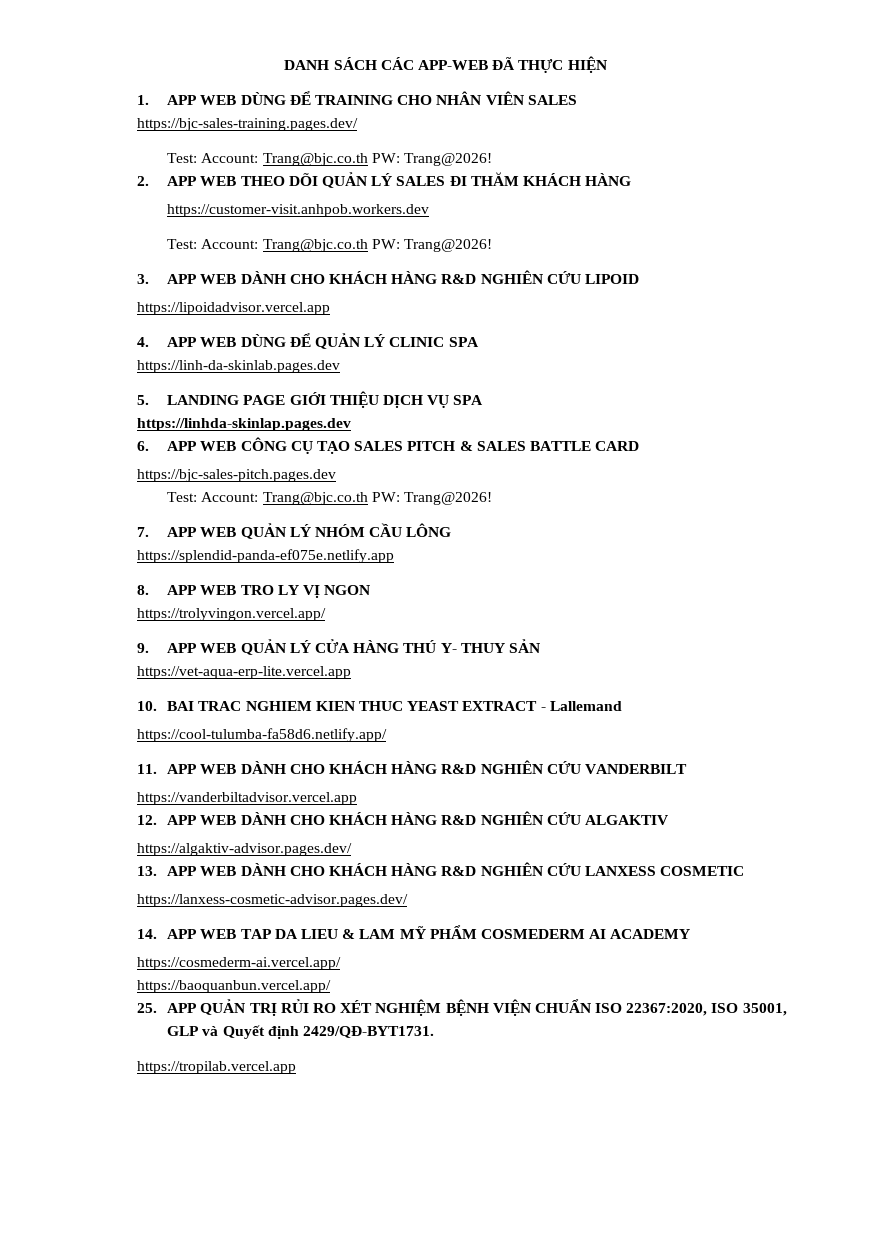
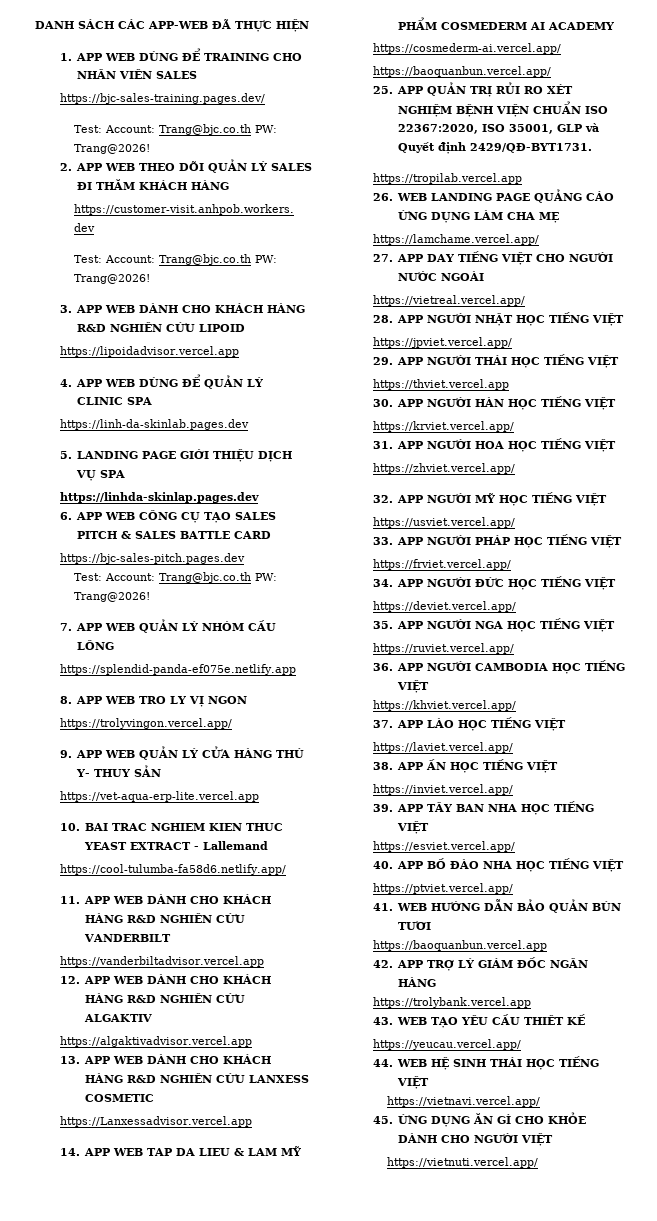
[136,843,352,856] https://algaktiv-advisor.pages.dev/ -> [59,1036,252,1047] https://algaktivadvisor.vercel.app
[136,894,408,907] https://lanxess-cosmetic-advisor.pages.dev/ -> [59,1116,252,1127] https://Lanxessadvisor.vercel.app
(296, 1067) none -> [372,189,615,203] [398,210,560,223] [372,234,539,245] [372,251,614,265] [398,271,485,281] [372,295,525,306] [372,312,625,326] [372,337,512,348] [372,354,620,368] [372,379,509,390] [372,396,617,410] [372,421,514,432] [372,438,617,452] [372,463,515,474] [372,492,608,506] [372,517,515,528] [372,534,623,548] [372,559,511,570] [372,576,617,590] [372,601,516,612] [372,618,616,632] [372,643,514,654] [372,660,626,674] [397,680,430,693] [372,700,516,711] [372,717,567,731] [372,742,513,753] [372,759,559,773] [372,784,513,795] [372,801,595,815] [397,821,430,834] [372,841,515,852] [372,858,625,872] [372,883,513,894] [372,899,622,913] [398,920,432,930] [372,940,547,951] [372,957,589,971] [398,977,437,987] [372,997,531,1008] [372,1014,586,1028] [372,1039,521,1050] [372,1056,600,1070] [397,1076,430,1089] [387,1096,541,1107] [372,1112,587,1127] [398,1133,554,1146] [387,1157,539,1168] // 26. WEB LANDING PAGE QUẢNG CÁO ỨNG DỤNG LÀM CHA MẸ // https://lamchame.vercel.app/ // 27. APP DAY TIẾNG VIỆT CHO NGƯỜI NƯỚC NGOÀI // https://vietreal.vercel.app/ // 28. APP NGƯỜI NHẬT HỌC TIẾNG VIỆT // https://jpviet.vercel.app/ // 29. APP NGƯỜI THÁI HỌC TIẾNG VIỆT // https://thviet.vercel.app // 30. APP NGƯỜI HÀN HỌC TIẾNG VIỆT // https://krviet.vercel.app/ // 31. APP NGƯỜI HOA HỌC TIẾNG VIỆT // https://zhviet.vercel.app/ // 32. APP NGƯỜI MỸ HỌC TIẾNG VIỆT // https://usviet.vercel.app/ // 33. APP NGƯỜI PHÁP HỌC TIẾNG VIỆT // https://frviet.vercel.app/ // 34. APP NGƯỜI ĐỨC HỌC TIẾNG VIỆT // https://deviet.vercel.app/ // 35. APP NGƯỜI NGA HỌC TIẾNG VIỆT // https://ruviet.vercel.app/ // 36. APP NGƯỜI CAMBODIA HỌC TIẾNG VIỆT // https://khviet.vercel.app/ // 37. APP LÀO HỌC TIẾNG VIỆT // https://laviet.vercel.app/ // 38. APP ẤN HỌC TIẾNG VIỆT // https://inviet.vercel.app/ // 39. APP TÂY BAN NHA HỌC TIẾNG VIỆT // https://esviet.vercel.app/ // 40. APP BỒ ĐÀO NHA HỌC TIẾNG VIỆT // https://ptviet.vercel.app/ // 41. WEB HƯỚNG DẪN BẢO QUẢN BÚN TƯƠI // https://baoquanbun.vercel.app // 42. APP TRỢ LÝ GIÁM ĐỐC NGÂN HÀNG // https://trolybank.vercel.app // 43. WEB TẠO YÊU CẦU THIÊT KẾ // https://yeucau.vercel.app/ // 44. WEB HỆ SINH THÁI HỌC TIẾNG VIỆT // https://vietnavi.vercel.app/ // 45. ỨNG DỤNG ĂN GÌ CHO KHỎE DÀNH CHO NGƯỜI VIỆT // https://vietnuti.vercel.app/

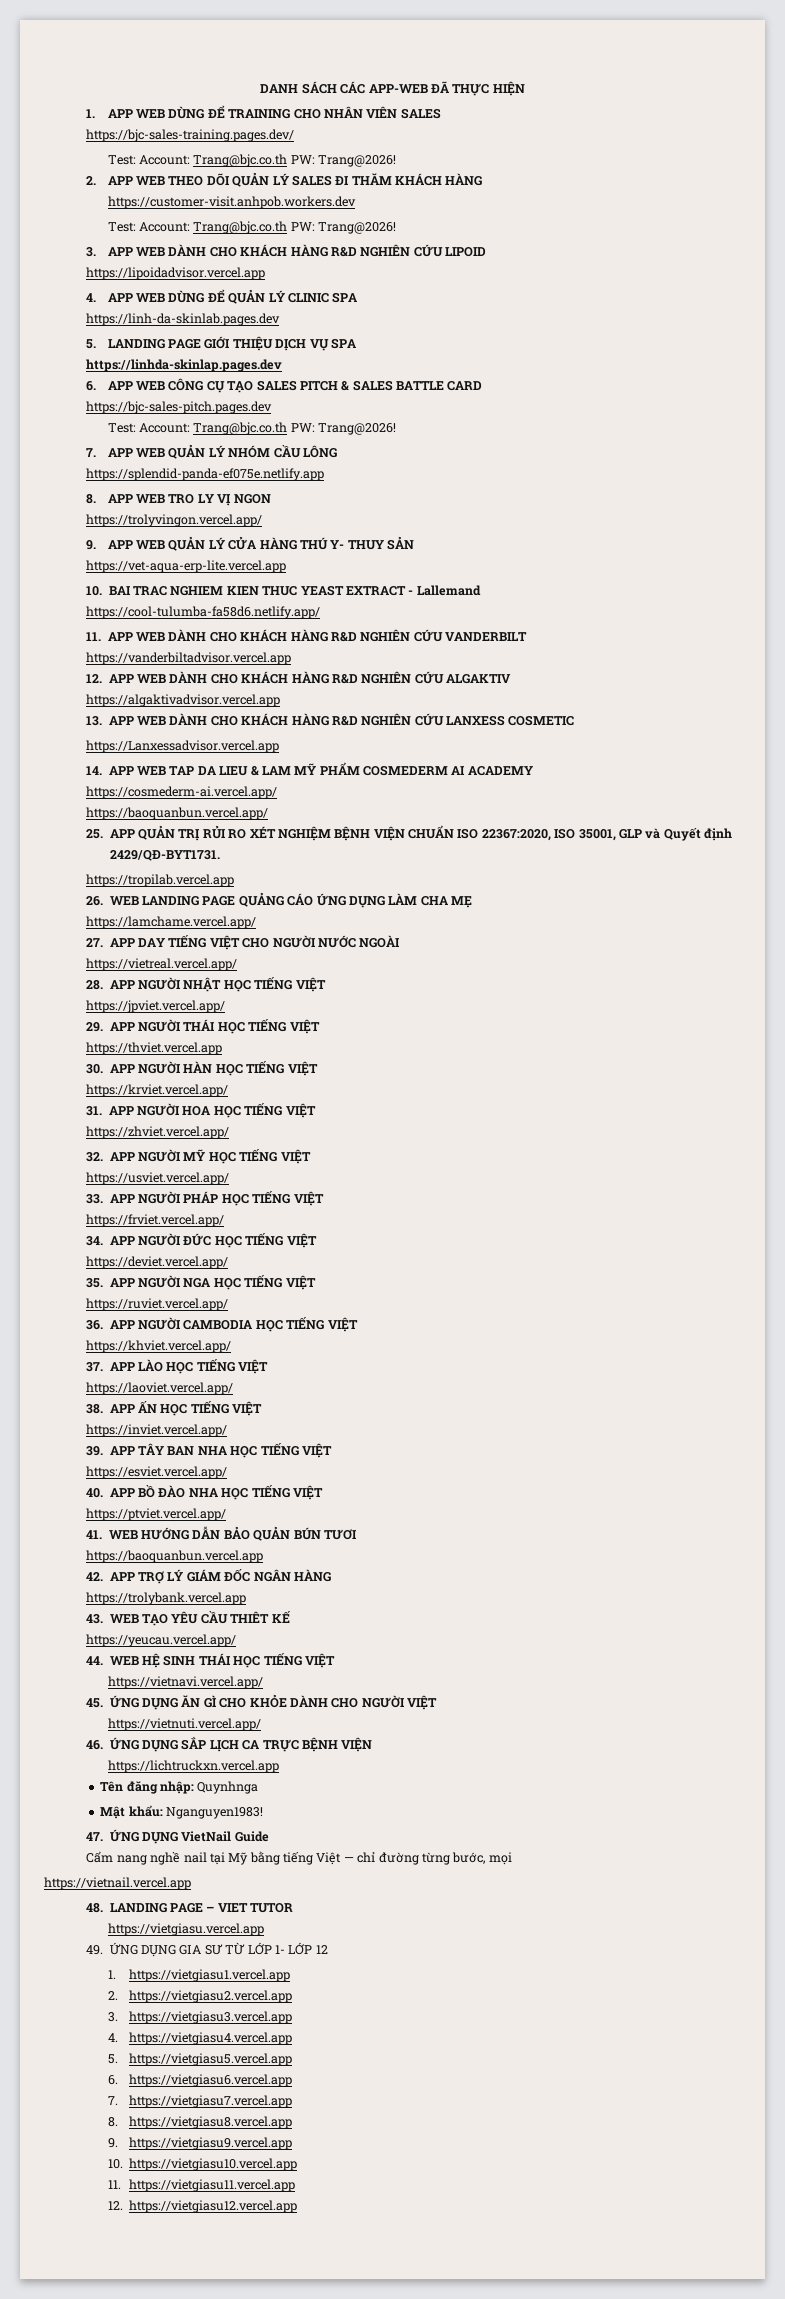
[372,742,513,753] https://laviet.vercel.app/ -> [86,1382,234,1395] https://laoviet.vercel.app/
(539, 1162) none -> [86,1736,373,1752] [107,1760,279,1773] [100,1781,259,1794] [100,1805,263,1819] [86,1829,269,1844] [86,1851,512,1865] [44,1877,191,1890] [86,1903,294,1913] [107,1923,264,1936] [86,1942,328,1957] [107,1969,290,1982] [107,1990,292,2003] [107,2011,292,2024] [107,2032,292,2045] [107,2053,292,2066] [107,2074,292,2087] [107,2095,292,2108] [107,2116,292,2129] [107,2137,292,2150] [107,2158,297,2171] [107,2179,295,2192] [107,2200,297,2213] // 46. ỨNG DỤNG SẮP LỊCH CA TRỰC BỆNH VIỆN // https://lichtruckxn.vercel.app // Tên đăng nhập: Quynhnga // Mật khẩu: Nganguyen1983! // 47. ỨNG DỤNG VietNail Guide // Cẩm nang nghề nail tại Mỹ bằng tiếng Việt — chỉ đường từng bước, mọi // https://vietnail.vercel.app // 48. LANDING PAGE – VIET TUTOR // https://vietgiasu.vercel.app // 49. ỨNG DỤNG GIA SƯ TỪ LỚP 1- LỚP 12 // 1. https://vietgiasu1.vercel.app // 2. https://vietgiasu2.vercel.app // 3. https://vietgiasu3.vercel.app // 4. https://vietgiasu4.vercel.app // 5. https://vietgiasu5.vercel.app // 6. https://vietgiasu6.vercel.app // 7. https://vietgiasu7.vercel.app // 8. https://vietgiasu8.vercel.app // 9. https://vietgiasu9.vercel.app // 10. https://vietgiasu10.vercel.app // 11. https://vietgiasu11.vercel.app // 12. https://vietgiasu12.vercel.app

